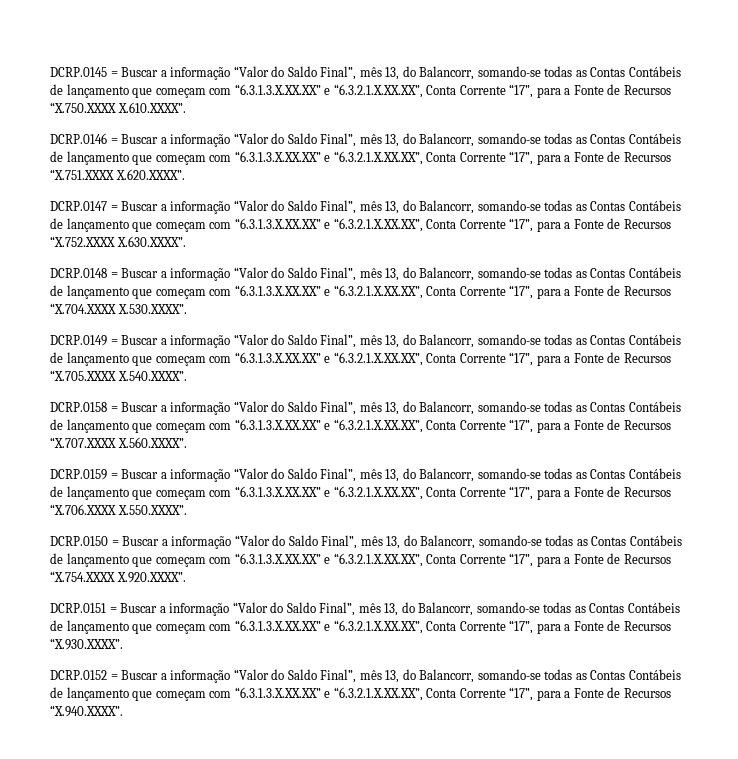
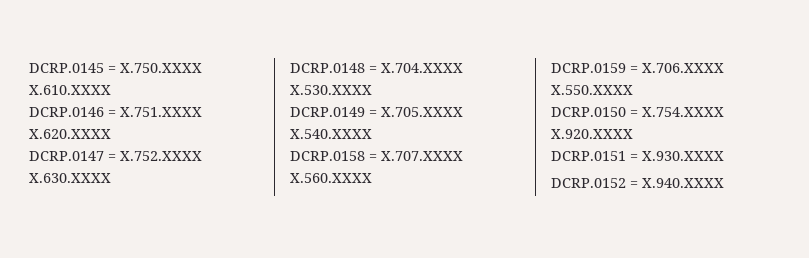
[121,66,681,80] [50,84,671,98] [50,102,186,113] [50,133,681,147] [50,151,671,165] [50,169,185,180] [50,200,681,214] [50,218,671,232] [50,236,186,247] [50,267,681,281] [50,285,671,299] [50,303,187,314] [50,334,681,348] [50,352,671,366] [50,370,187,381] [50,401,681,415] [50,419,671,433] [50,437,187,448] [50,468,681,482] [50,486,671,500] [50,504,187,515] [50,535,682,549] [50,553,671,567] [50,571,186,583] [50,602,680,616] [50,620,671,634] [50,638,123,650] [50,669,681,683] [50,687,671,701] [50,705,123,717] Buscar a informação “Valor do Saldo Final”, mês 13, do Balancorr, somando-se todas as Contas Contábeis de lançamento que começam com “6.3.1.3.X.XX.XX” e “6.3.2.1.X.XX.XX”, Conta Corrente “17”, para a Fonte de Recursos “X.750.XXXX X.610.XXXX”. // DCRP.0146 = Buscar a informação “Valor do Saldo Final”, mês 13, do Balancorr, somando-se todas as Contas Contábeis de lançamento que começam com “6.3.1.3.X.XX.XX” e “6.3.2.1.X.XX.XX”, Conta Corrente “17”, para a Fonte de Recursos “X.751.XXXX X.620.XXXX”. // DCRP.0147 = Buscar a informação “Valor do Saldo Final”, mês 13, do Balancorr, somando-se todas as Contas Contábeis de lançamento que começam com “6.3.1.3.X.XX.XX” e “6.3.2.1.X.XX.XX”, Conta Corrente “17”, para a Fonte de Recursos “X.752.XXXX X.630.XXXX”. // DCRP.0148 = Buscar a informação “Valor do Saldo Final”, mês 13, do Balancorr, somando-se todas as Contas Contábeis de lançamento que começam com “6.3.1.3.X.XX.XX” e “6.3.2.1.X.XX.XX”, Conta Corrente “17”, para a Fonte de Recursos “X.704.XXXX X.530.XXXX”. // DCRP.0149 = Buscar a informação “Valor do Saldo Final”, mês 13, do Balancorr, somando-se todas as Contas Contábeis de lançamento que começam com “6.3.1.3.X.XX.XX” e “6.3.2.1.X.XX.XX”, Conta Corrente “17”, para a Fonte de Recursos “X.705.XXXX X.540.XXXX”. // DCRP.0158 = Buscar a informação “Valor do Saldo Final”, mês 13, do Balancorr, somando-se todas as Contas Contábeis de lançamento que começam com “6.3.1.3.X.XX.XX” e “6.3.2.1.X.XX.XX”, Conta Corrente “17”, para a Fonte de Recursos “X.707.XXXX X.560.XXXX”. // DCRP.0159 = Buscar a informação “Valor do Saldo Final”, mês 13, do Balancorr, somando-se todas as Contas Contábeis de lançamento que começam com “6.3.1.3.X.XX.XX” e “6.3.2.1.X.XX.XX”, Conta Corrente “17”, para a Fonte de Recursos “X.706.XXXX X.550.XXXX”. // DCRP.0150 = Buscar a informação “Valor do Saldo Final”, mês 13, do Balancorr, somando-se todas as Contas Contábeis de lançamento que começam com “6.3.1.3.X.XX.XX” e “6.3.2.1.X.XX.XX”, Conta Corrente “17”, para a Fonte de Recursos “X.754.XXXX X.920.XXXX”. // DCRP.0151 = Buscar a informação “Valor do Saldo Final”, mês 13, do Balancorr, somando-se todas as Contas Contábeis de lançamento que começam com “6.3.1.3.X.XX.XX” e “6.3.2.1.X.XX.XX”, Conta Corrente “17”, para a Fonte de Recursos “X.930.XXXX”. // DCRP.0152 = Buscar a informação “Valor do Saldo Final”, mês 13, do Balancorr, somando-se todas as Contas Contábeis de lançamento que começam com “6.3.1.3.X.XX.XX” e “6.3.2.1.X.XX.XX”, Conta Corrente “17”, para a Fonte de Recursos “X.940.XXXX”. -> [120,63,202,73] [29,85,111,95] [29,107,202,117] [29,129,111,139] [29,151,202,161] [29,173,111,183] [290,63,463,73] [290,85,372,95] [290,107,463,117] [290,129,372,139] [290,151,463,161] [290,173,372,183] [551,63,724,73] [551,85,633,95] [551,107,724,117] [551,129,633,139] [551,151,724,161] [551,178,724,188] X.750.XXXX X.610.XXXX // DCRP.0146 = X.751.XXXX X.620.XXXX // DCRP.0147 = X.752.XXXX X.630.XXXX // DCRP.0148 = X.704.XXXX X.530.XXXX // DCRP.0149 = X.705.XXXX X.540.XXXX // DCRP.0158 = X.707.XXXX X.560.XXXX // DCRP.0159 = X.706.XXXX X.550.XXXX // DCRP.0150 = X.754.XXXX X.920.XXXX // DCRP.0151 = X.930.XXXX // DCRP.0152 = X.940.XXXX

